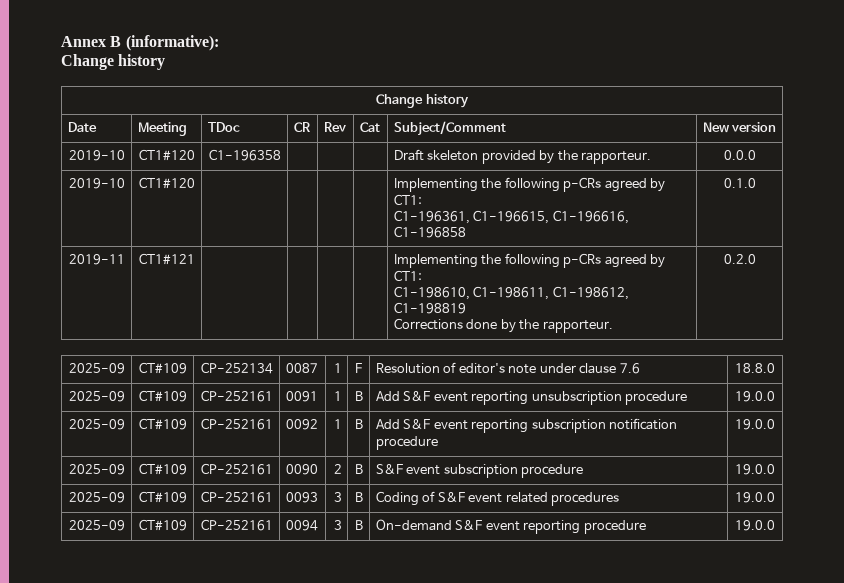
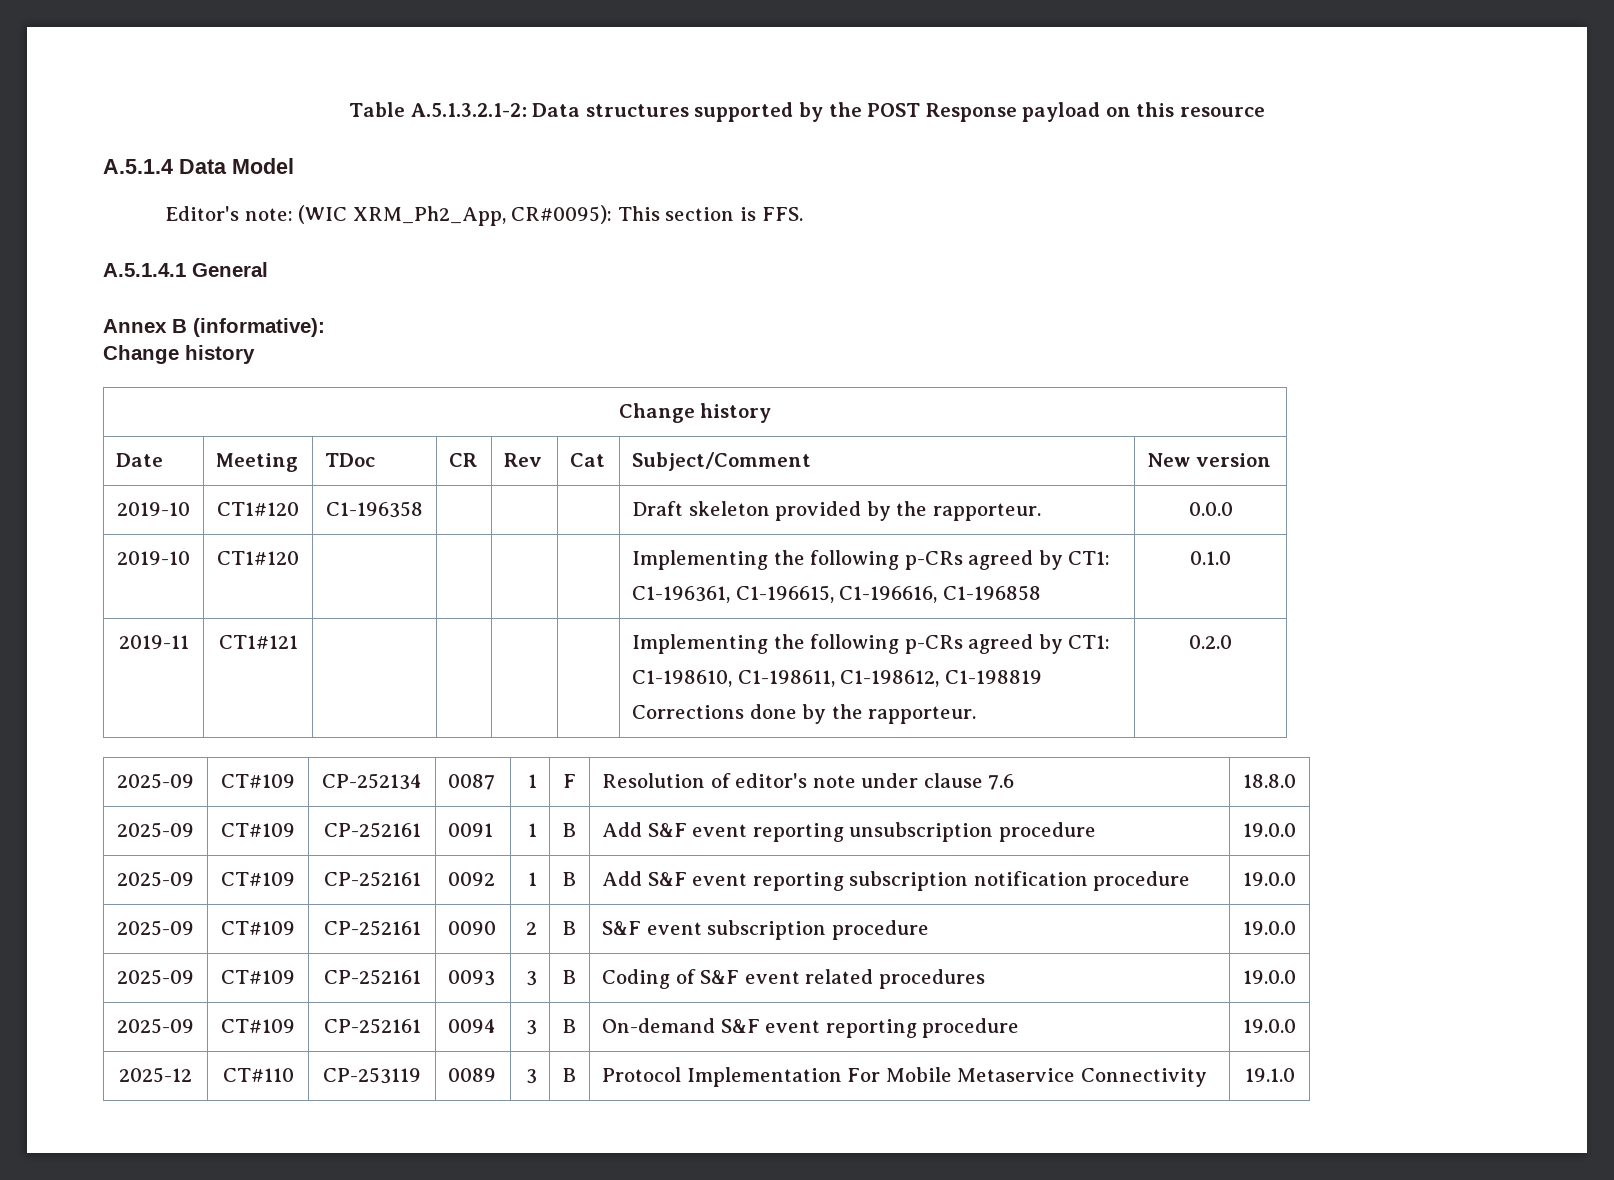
(61, 41) none -> [349,102,1265,122] [103,158,294,174] [165,205,803,226] [103,262,268,277] Table A.5.1.3.2.1-2: Data structures supported by the POST Response payload on this resource // A.5.1.4 Data Model // Editor's note: (WIC XRM_Ph2_App, CR#0095): This section is FFS. // A.5.1.4.1 General //
(775, 525) none -> [119,1067,192,1083] [222,1068,294,1082] [323,1067,421,1084] [448,1068,497,1082] [525,1069,537,1084] [563,1068,576,1082] [602,1067,1207,1087] [1244,1068,1295,1082] // 2025-12 | CT#110 | CP-253119 | 0089 | 3 | B | Protocol Implementation For Mobile Metaservice Connectivity | 19.1.0

